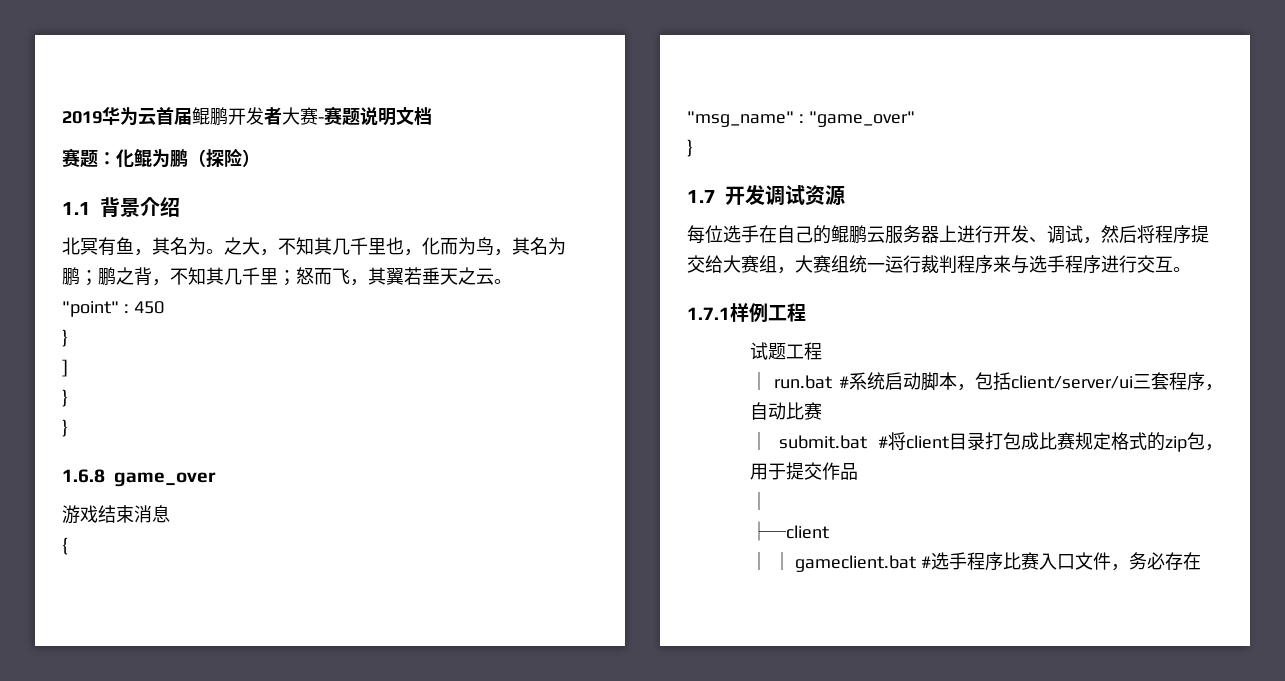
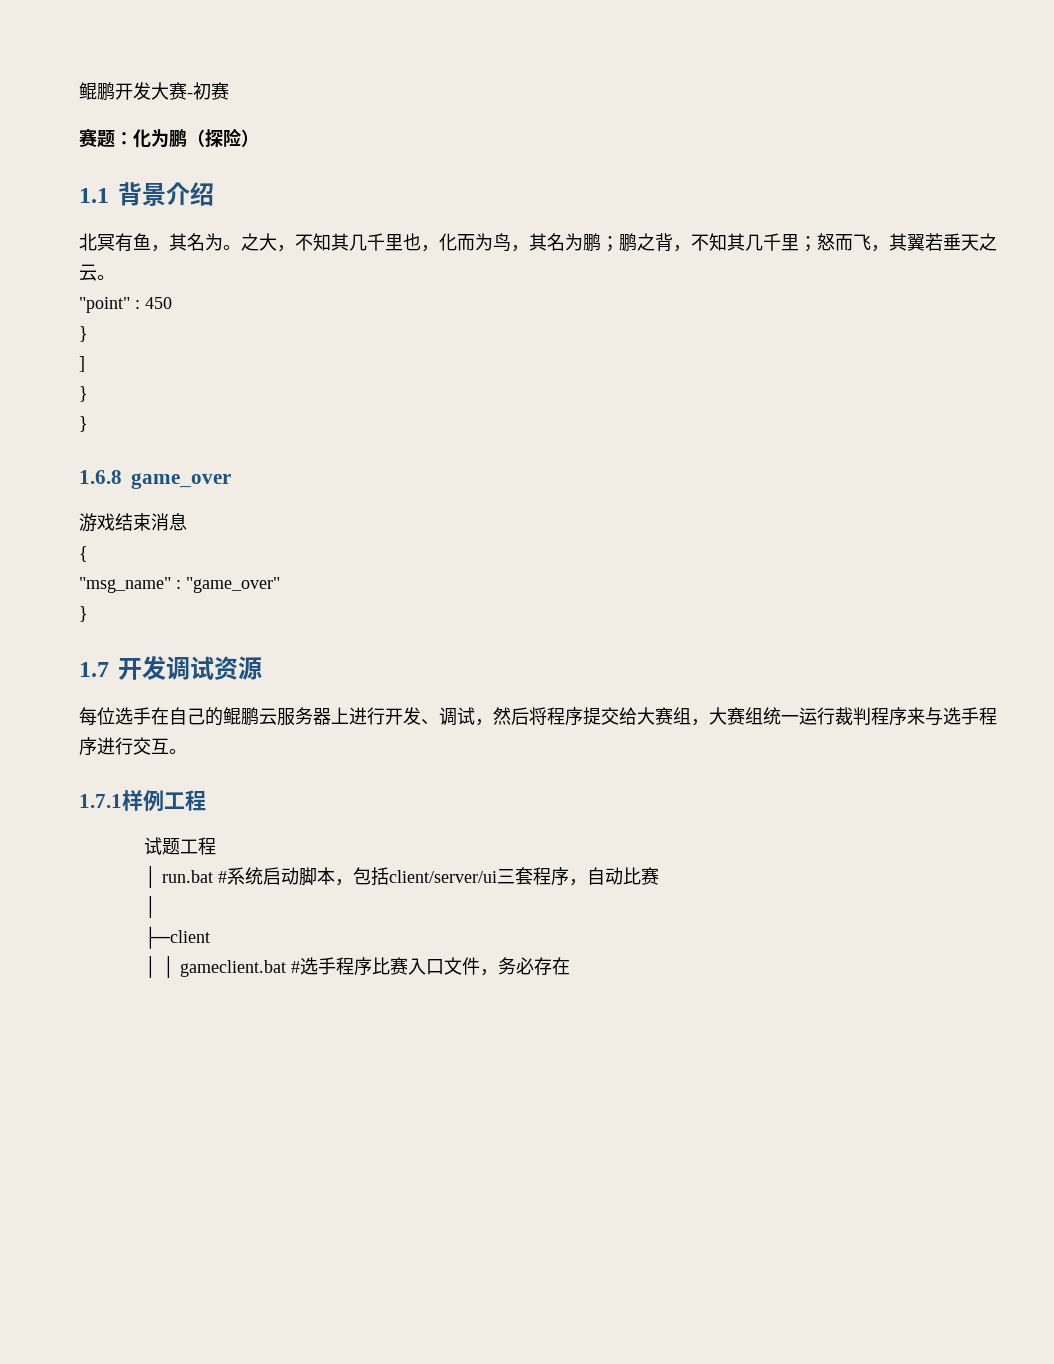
[62,107,192,126] 2019华为云首届 -> (79, 91) none
[264,107,282,125] 者 -> (151, 91) none
[324,106,432,126] 赛题说明文档 -> [193,82,229,100] 初赛
[134,148,152,167] 鲲 -> (151, 138) none
[749,432,1223,452] [749,462,858,480] // │ submit.bat #将client目录打包成比赛规定格式的zip包，用于提交作品 -> (659, 876) none

